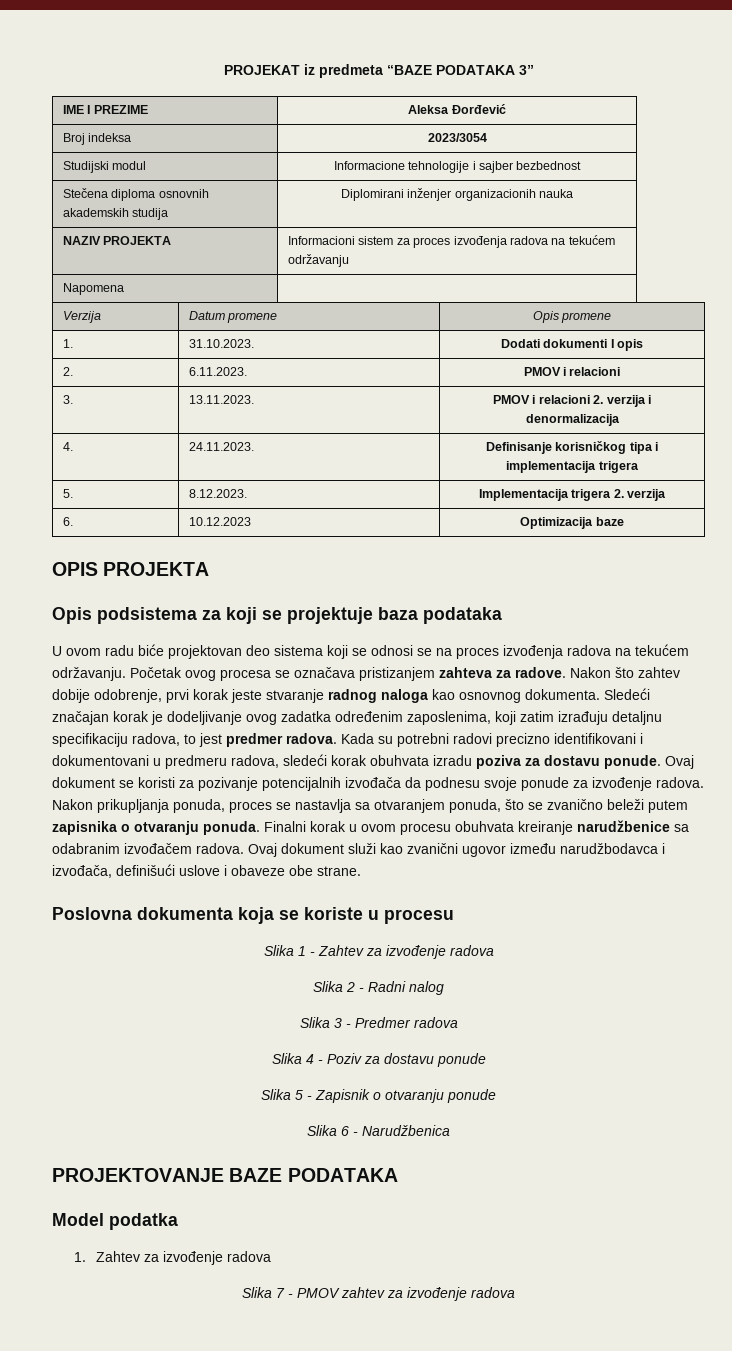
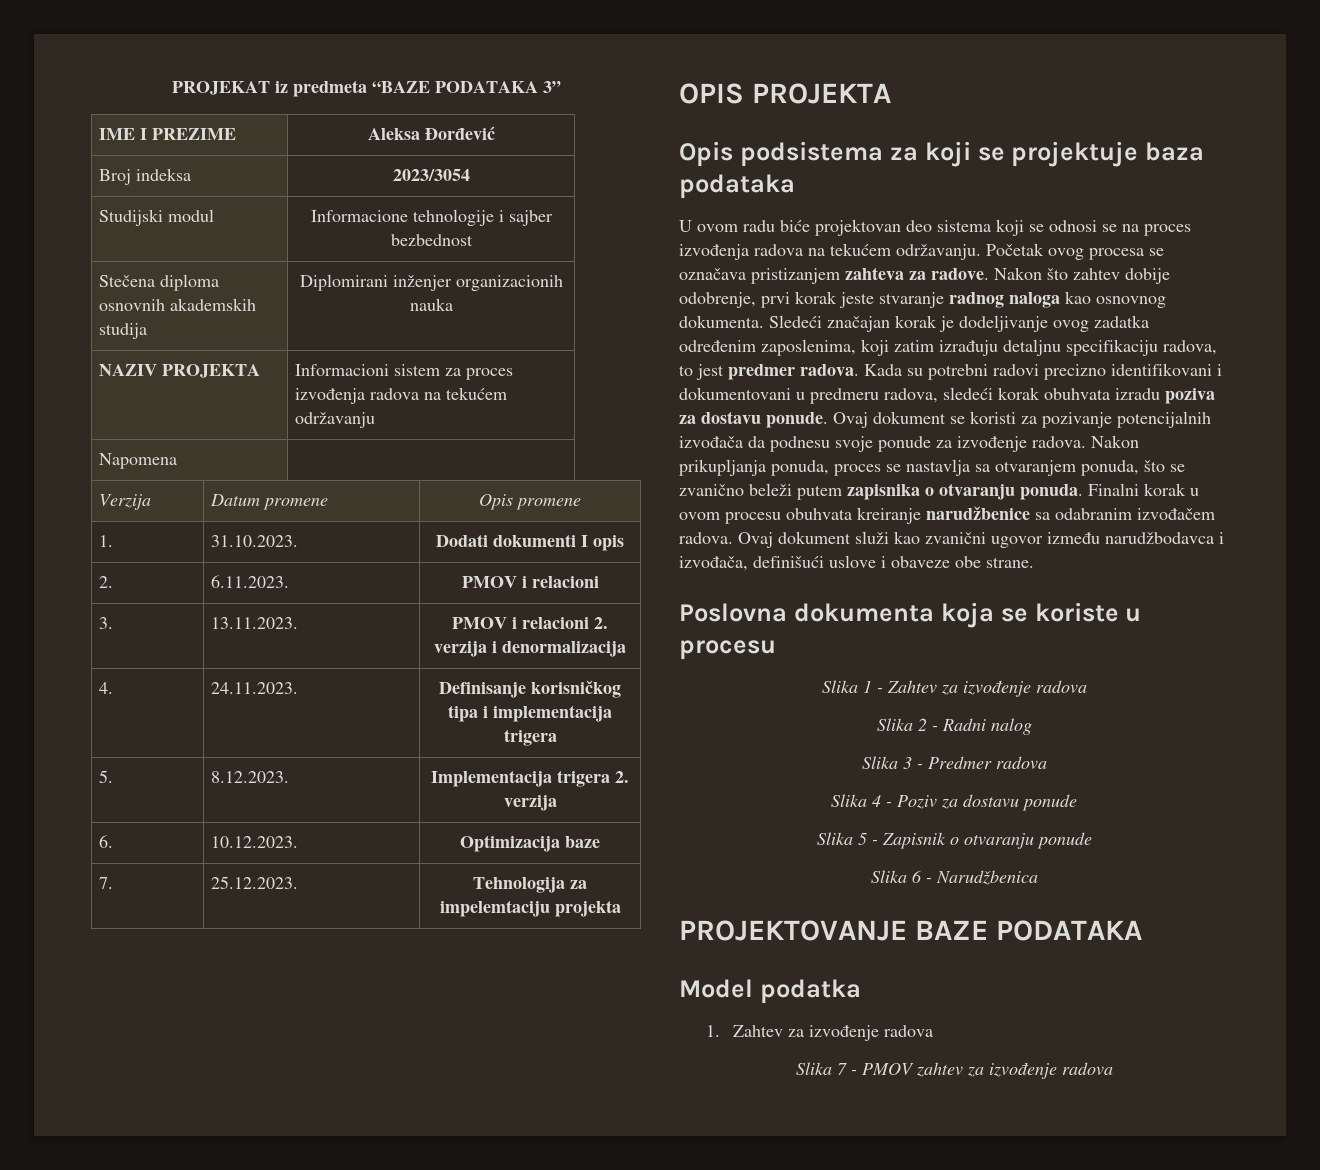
[189,517,252,526] 10.12.2023 -> [211,836,299,848] 10.12.2023.
(624, 521) none -> [99,877,114,889] [211,876,299,889] [472,877,587,893] [439,900,621,917] // 7. | 25.12.2023. | Tehnologija za impelemtaciju projekta

